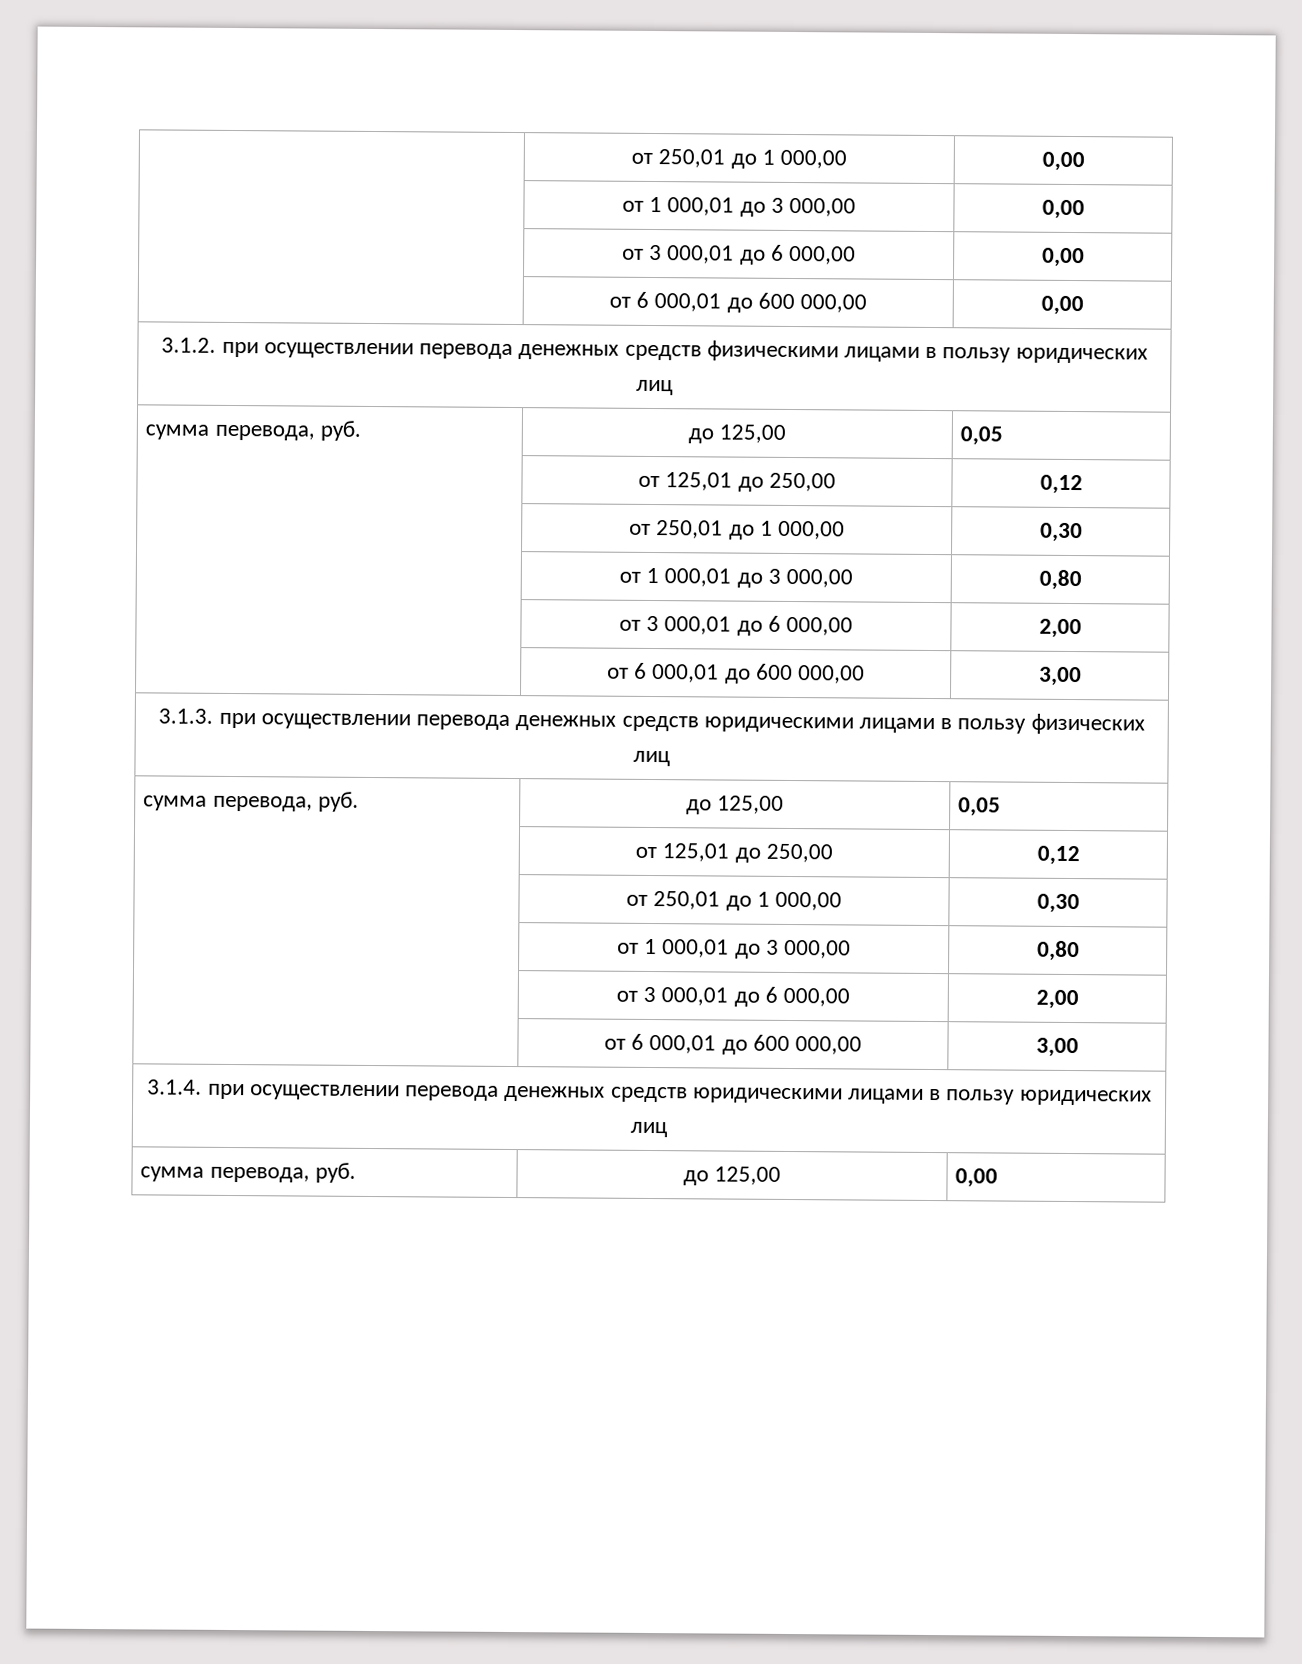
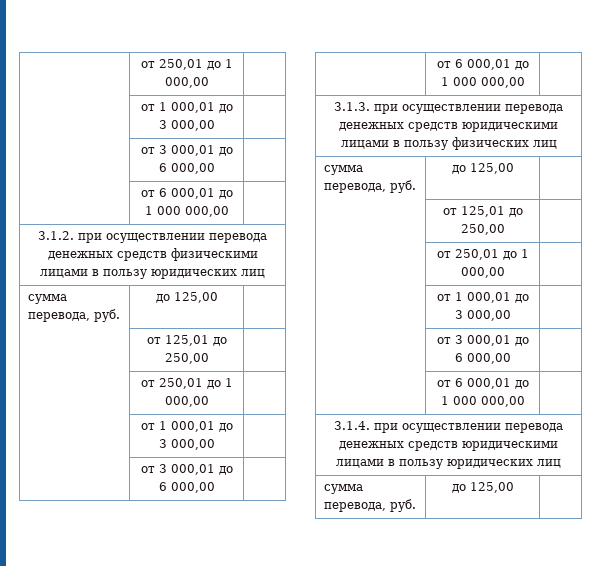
[631,149,847,169] [1041,151,1085,172] [621,196,857,217] [1041,199,1085,220] [621,244,857,265] [1041,247,1085,268] [608,291,868,313] [1040,295,1084,316] | от 250,01 до 1 000,00 | 0,00 // | от 1 000,01 до 3 000,00 | 0,00 // | от 3 000,01 до 6 000,00 | 0,00 // | от 6 000,01 до 600 000,00 | 0,00 -> [140,59,233,70] [164,77,209,88] [140,102,233,113] [158,120,215,131] [140,145,233,156] [158,163,215,174] [140,188,233,199] [144,206,229,217] | от 250,01 до 1 000,00 | // | от 1 000,01 до 3 000,00 | // | от 3 000,01 до 6 000,00 | // | от 6 000,01 до 1 000 000,00 |
[960,426,1004,446] [638,472,836,492] [1039,474,1083,495] [629,520,845,540] [1039,522,1083,543] [618,567,854,588] [1038,569,1082,591] [618,615,854,636] [1038,618,1082,639] [606,662,866,684] [1038,666,1082,687] 0,05 // | от 125,01 до 250,00 | 0,12 // | от 250,01 до 1 000,00 | 0,30 // | от 1 000,01 до 3 000,00 | 0,80 // | от 3 000,01 до 6 000,00 | 2,00 // | от 6 000,01 до 600 000,00 | 3,00 -> [146,335,227,346] [164,353,209,364] [140,378,233,389] [164,396,209,407] [140,421,233,432] [158,439,215,450] [140,464,233,475] [158,482,215,493] [436,59,529,70] [440,77,525,88] // | от 125,01 до 250,00 | // | от 250,01 до 1 000,00 | // | от 1 000,01 до 3 000,00 | // | от 3 000,01 до 6 000,00 | // | от 6 000,01 до 1 000 000,00 |
[958,797,1002,817] [635,843,833,863] [1036,845,1080,866] [626,891,842,911] [1036,893,1080,914] [616,938,852,959] [1036,940,1080,962] [615,986,851,1007] [1035,989,1079,1010] [603,1033,863,1055] [1035,1037,1079,1058] 0,05 // | от 125,01 до 250,00 | 0,12 // | от 250,01 до 1 000,00 | 0,30 // | от 1 000,01 до 3 000,00 | 0,80 // | от 3 000,01 до 6 000,00 | 2,00 // | от 6 000,01 до 600 000,00 | 3,00 -> [442,206,523,217] [460,224,505,235] [436,249,529,260] [460,267,505,278] [436,292,529,303] [454,310,511,321] [436,335,529,346] [454,353,511,364] [436,378,529,389] [440,396,525,407] // | от 125,01 до 250,00 | // | от 250,01 до 1 000,00 | // | от 1 000,01 до 3 000,00 | // | от 3 000,01 до 6 000,00 | // | от 6 000,01 до 1 000 000,00 |
[955,1168,999,1188] 0,00 -> (514, 487) none

